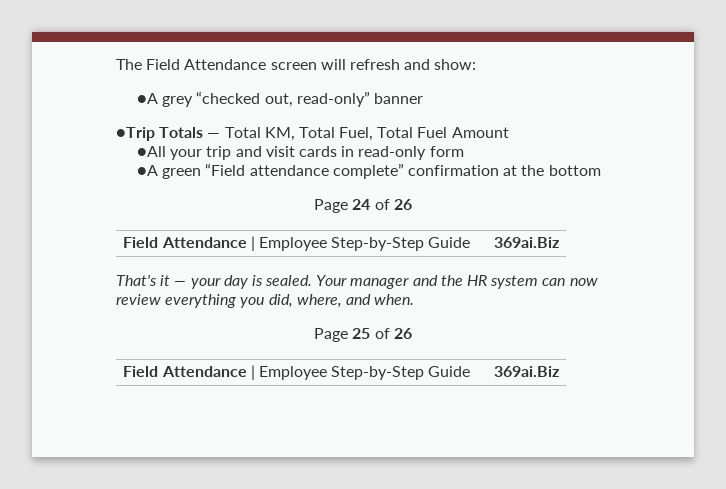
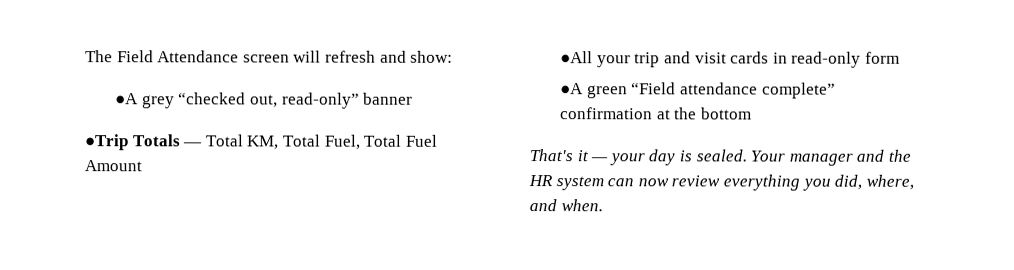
[314,199,412,213] [123,236,471,251] [493,237,559,248] // Page 24 of 26 // Field Attendance | Employee Step-by-Step Guide | 369ai.Biz -> (752, 113) none
[314,328,412,342] [123,365,471,380] [493,366,559,377] // Page 25 of 26 // Field Attendance | Employee Step-by-Step Guide | 369ai.Biz -> (603, 205) none

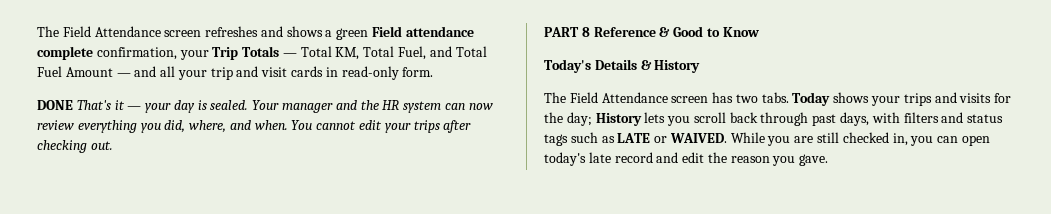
[85,50,454,63] [115,92,414,109] [84,134,129,151] The Field Attendance screen will refresh and show: // ●A grey “checked out, read-only” banner // ●Trip -> [37,26,474,40] [37,46,239,60] The Field Attendance screen refreshes and shows a green Field attendance complete confirmation, your Trip
(361, 142) none -> [429,46,452,57] and
[560,51,594,64] // ●All -> [116,66,176,77] — and all
[864,51,900,64] [560,82,836,99] [560,107,752,120] form // ●A green “Field attendance complete” confirmation at the bottom // -> [402,67,434,77] [37,100,73,110] form. // DONE
(603, 205) none -> [291,120,472,133] [37,140,113,153] [544,26,759,37] [544,59,701,73] [544,92,1012,106] [544,112,1004,126] [544,132,990,146] [544,152,829,166] You cannot edit your trips after checking out. // PART 8 Reference & Good to Know // Today's Details & History // The Field Attendance screen has two tabs. Today shows your trips and visits for the day; History lets you scroll back through past days, with filters and status tags such as LATE or WAIVED. While you are still checked in, you can open today's late record and edit the reason you gave.

